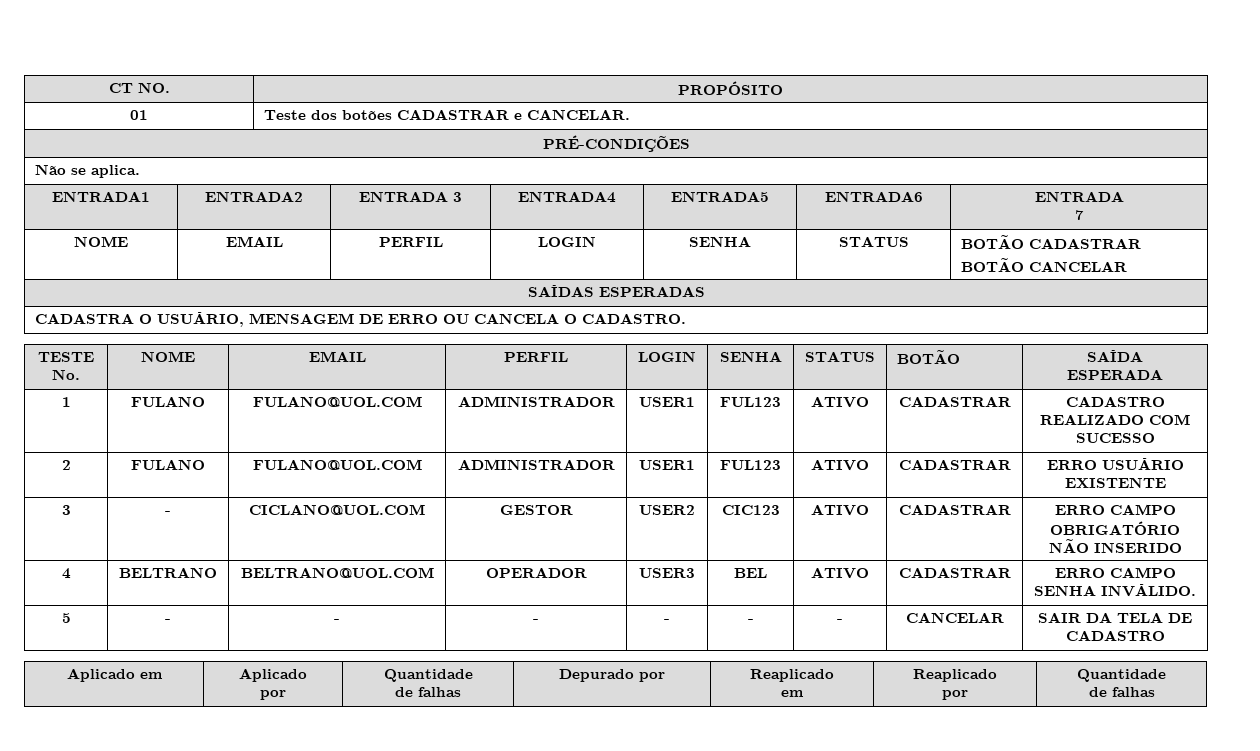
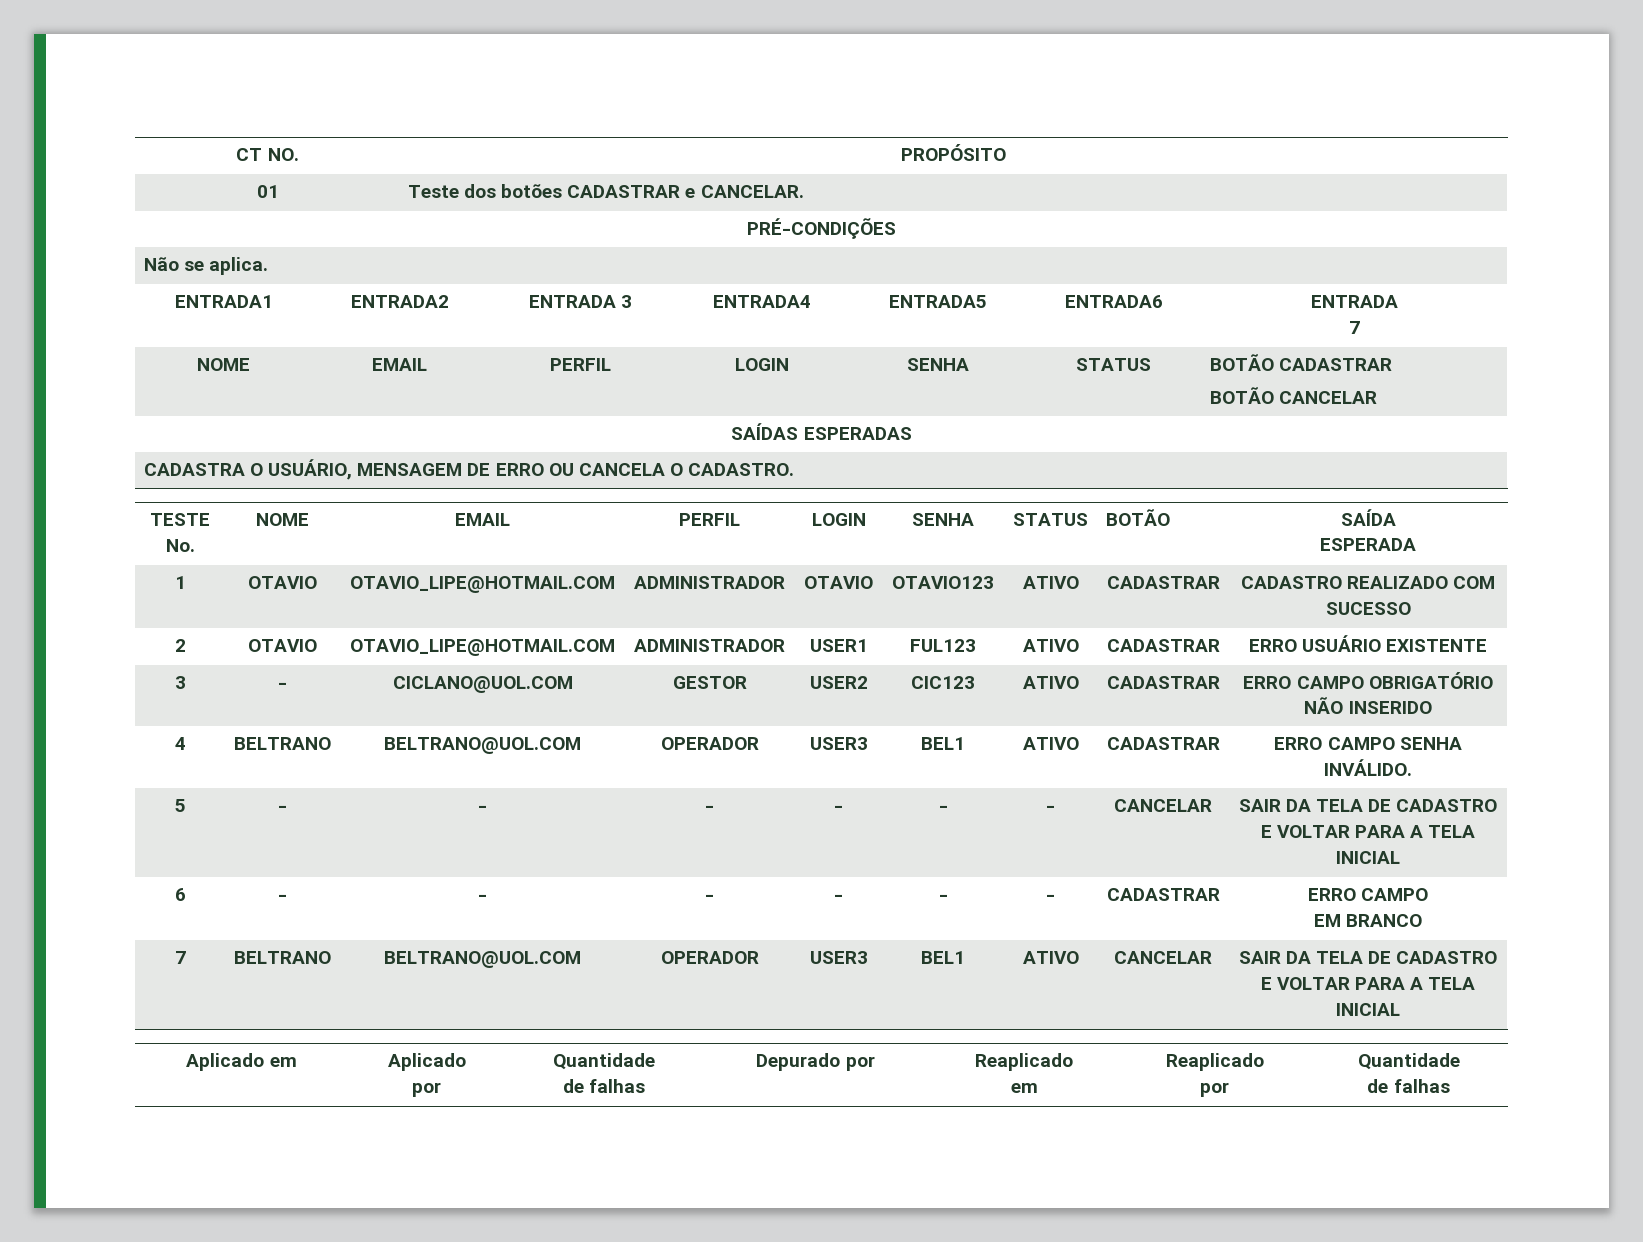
[131,396,205,407] [252,396,422,407] [457,396,615,407] [639,397,695,407] [720,397,781,407] FULANO | FULANO@UOL.COM | ADMINISTRADOR | USER1 | FUL123 -> [248,576,317,589] [350,576,615,593] [634,576,785,589] [804,576,873,589] [892,576,994,589] OTAVIO | OTAVIO_LIPE@HOTMAIL.COM | ADMINISTRADOR | OTAVIO | OTAVIO123
[131,459,205,470] [252,459,422,470] FULANO | FULANO@UOL.COM -> [248,639,317,652] [350,639,615,656] OTAVIO | OTAVIO_LIPE@HOTMAIL.COM
[734,568,767,578] BEL -> [921,737,965,750] BEL1
(1165, 635) none -> [1260,825,1476,838] [1336,851,1400,864] [174,888,186,901] [278,894,287,901] [478,894,488,901] [705,894,714,901] [834,894,843,901] [938,894,948,901] [1046,894,1055,901] [1106,888,1220,901] [1307,888,1429,901] [1313,914,1423,927] [174,951,186,964] [234,951,331,964] [384,951,581,968] [660,951,759,964] [809,951,868,964] [921,951,965,964] [1022,951,1079,964] [1114,951,1212,964] [1238,951,1498,964] [1260,977,1476,990] [1336,1003,1400,1016] E VOLTAR PARA A TELA INICIAL // 6 | - | - | - | - | - | - | CADASTRAR | ERRO CAMPO // EM BRANCO // 7 | BELTRANO | BELTRANO@UOL.COM | OPERADOR | USER3 | BEL1 | ATIVO | CANCELAR | SAIR DA TELA DE CADASTRO E VOLTAR PARA A TELA INICIAL

